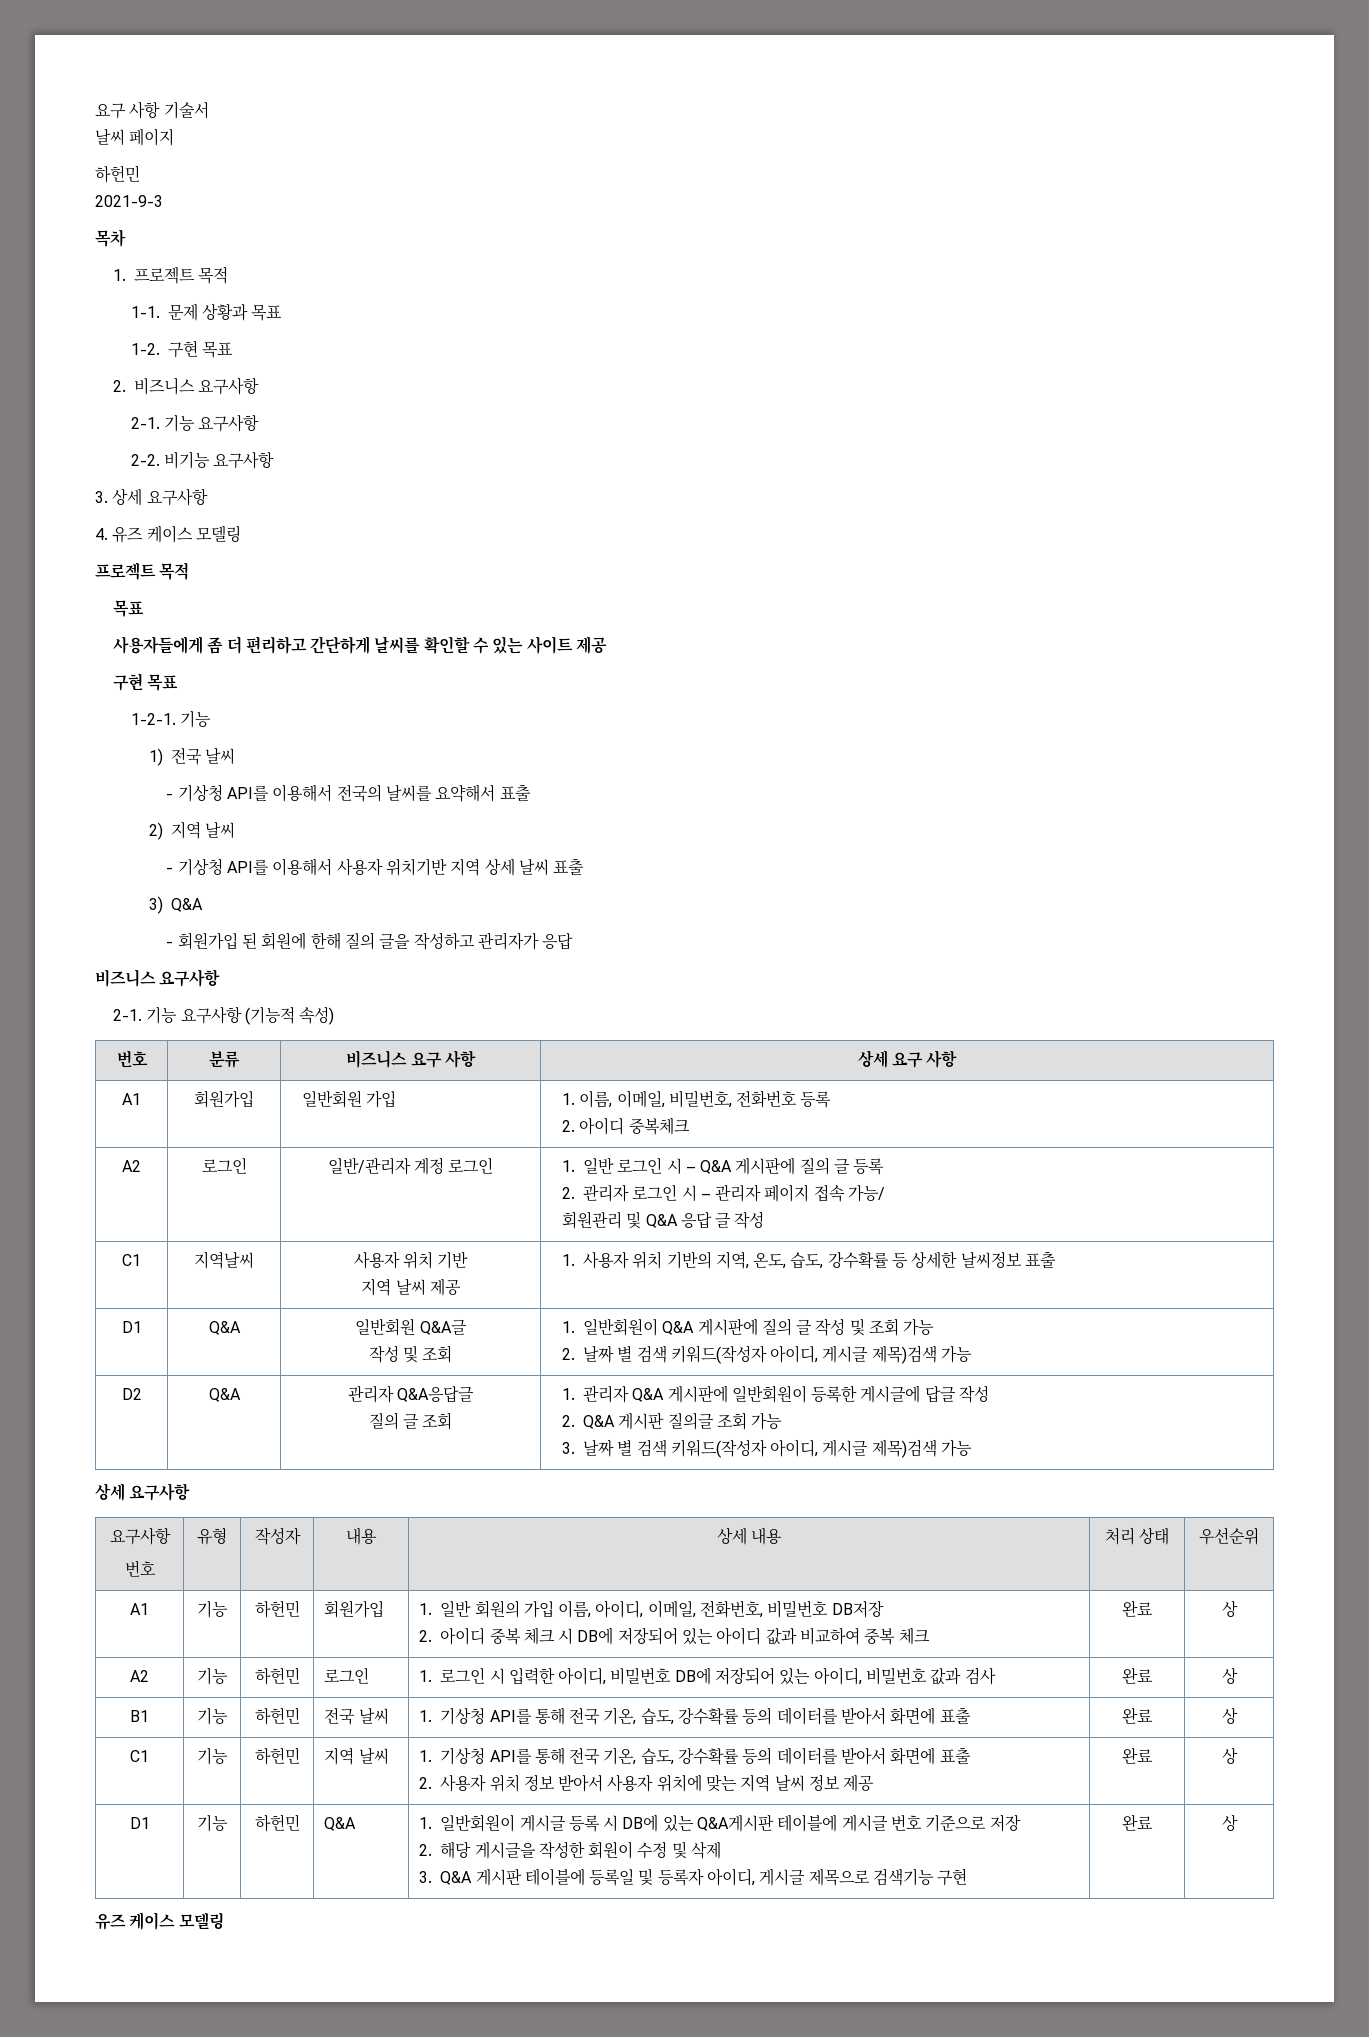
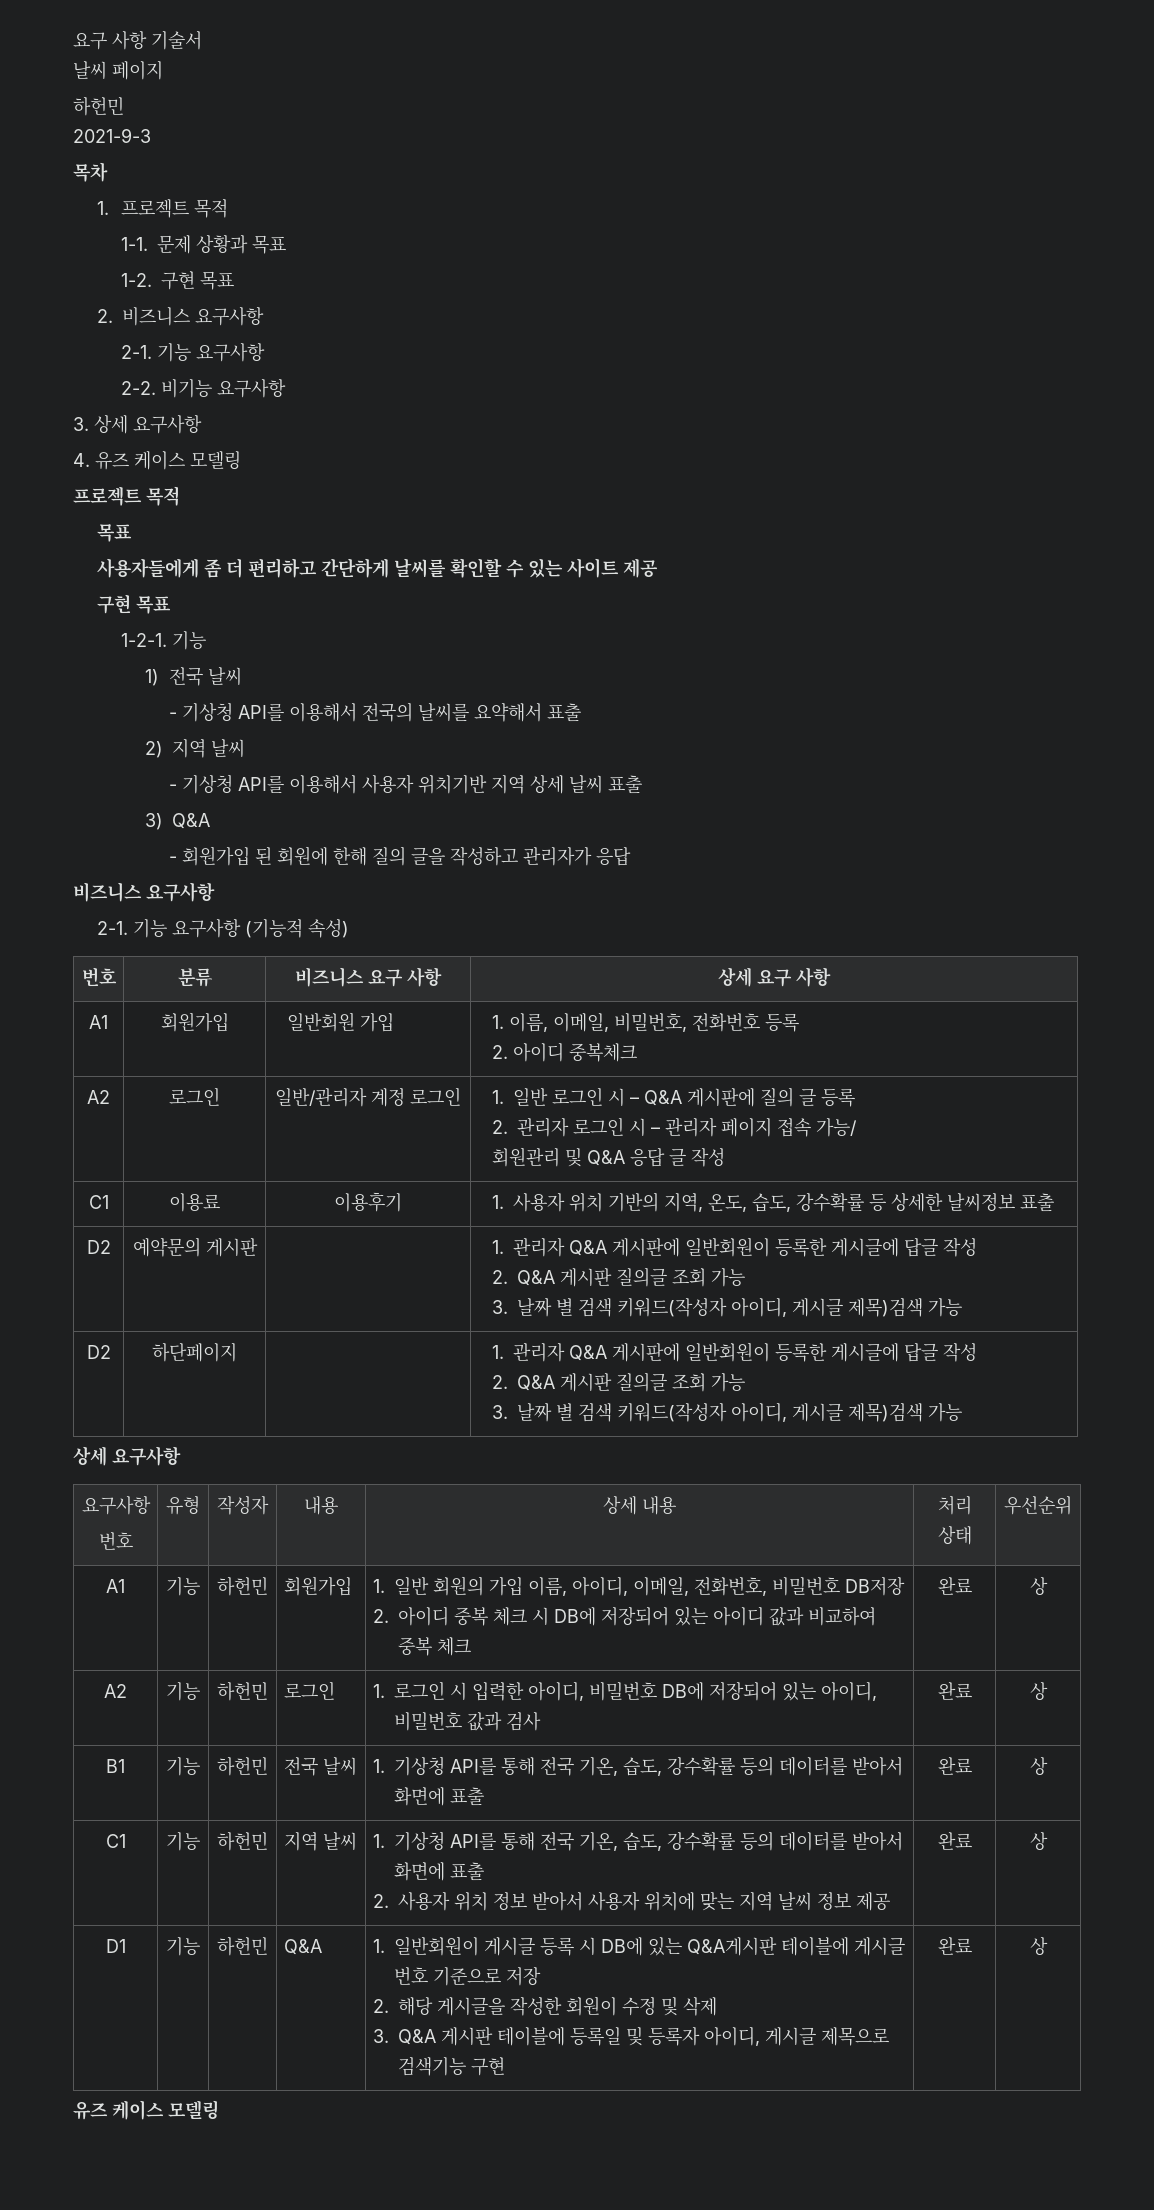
[194,1251,254,1269] [353,1251,469,1269] [361,1278,461,1296] 지역날씨 | 사용자 위치 기반 // 지역 날씨 제공 -> [169,1193,220,1212] [334,1192,402,1212] 이용료 | 이용후기
[121,1321,142,1333] [208,1321,241,1335] [355,1318,467,1336] [368,1345,453,1363] [561,1318,935,1336] [561,1348,575,1360] D1 | Q&A | 일반회원 Q&A글 // 작성 및 조회 | 1. 일반회원이 Q&A 게시판에 질의 글 작성 및 조회 가능 // 2. -> [86,1240,111,1254] [132,1237,258,1257] [492,1237,978,1257] [492,1267,746,1287] [492,1300,509,1314] D2 | 예약문의 게시판 | | 1. 관리자 Q&A 게시판에 일반회원이 등록한 게시글에 답글 작성 // 2. Q&A 게시판 질의글 조회 가능 // 3.
[208,1388,241,1402] [347,1385,475,1403] [368,1412,453,1430] Q&A | 관리자 Q&A응답글 // 질의 글 조회 -> [152,1342,237,1362] 하단페이지 |

